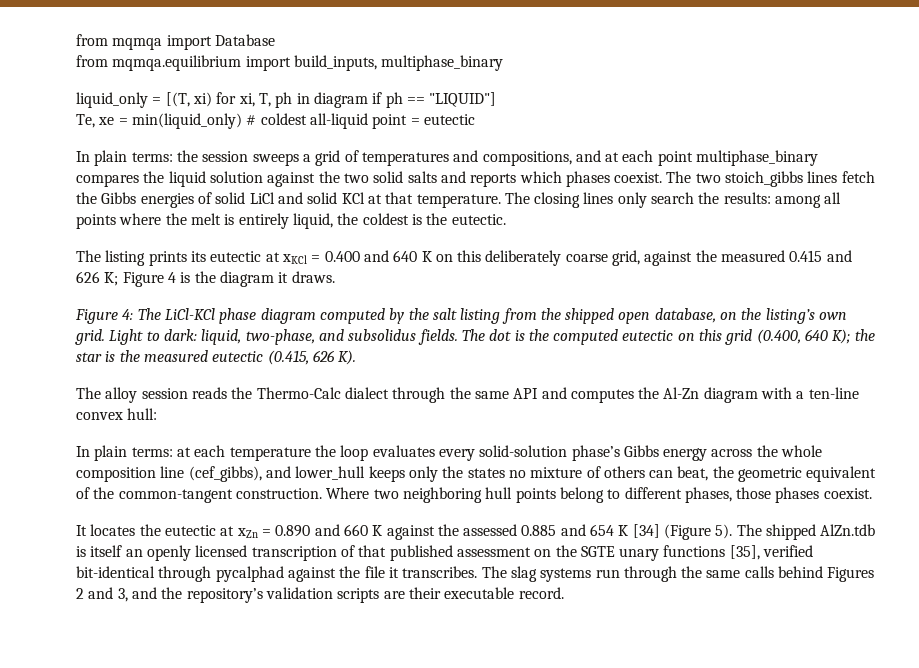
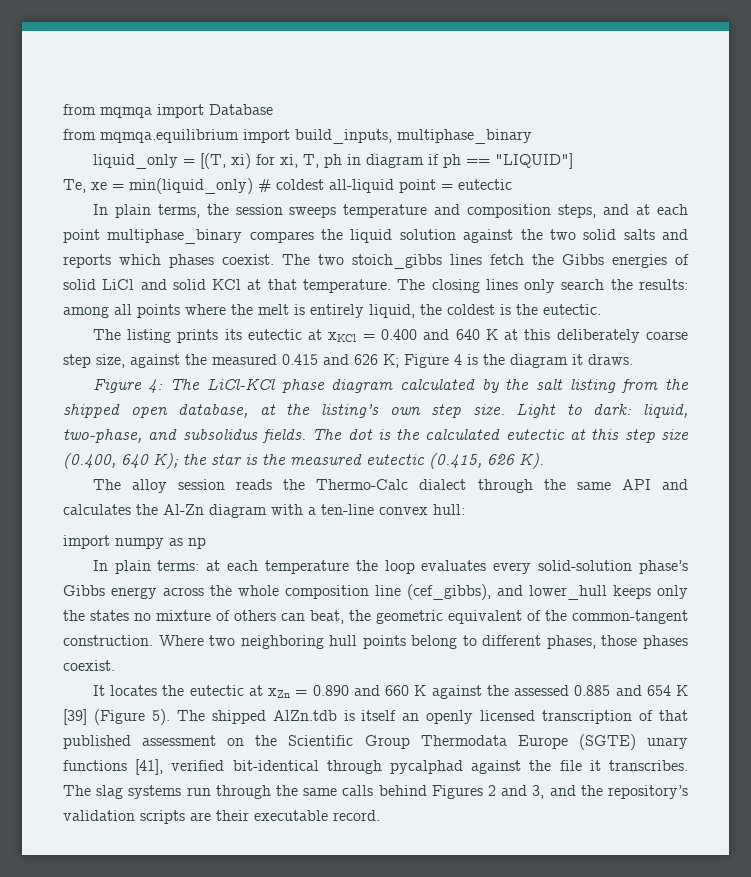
[131,152,173,162] terms: -> [157,204,200,218] terms,
[302,150,572,166] a grid of temperatures and compositions, -> [343,204,597,218] temperature and composition steps,
[435,254,453,262] on -> [504,329,519,340] at
[612,250,641,266] grid, -> [63,354,125,368] step size,
[319,308,385,324] computed -> [399,379,475,390] calculated
[720,312,738,320] on -> [259,404,276,415] at
[75,329,105,345] grid. -> [431,404,505,418] step size.
[553,329,753,345] computed eutectic on this grid -> [425,429,689,443] calculated eutectic at this step size
[570,389,634,403] computes -> [63,504,131,515] calculates
(158, 414) none -> [63,535,206,549] // import numpy as np
[632,524,660,538] [34] -> [63,709,87,725] [39]
[580,546,615,557] SGTE -> [288,734,636,750] Scientific Group Thermodata Europe (SGTE)
[729,545,760,560] [35], -> [135,759,164,775] [41],

